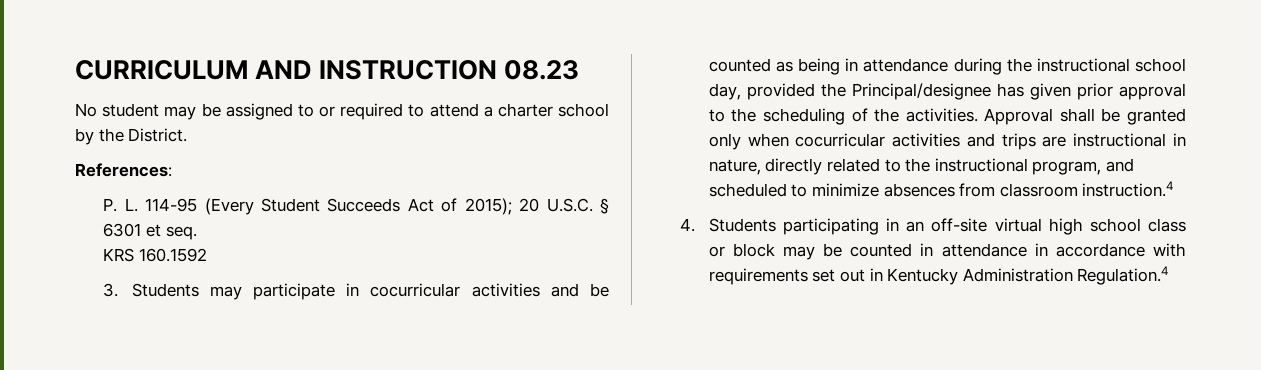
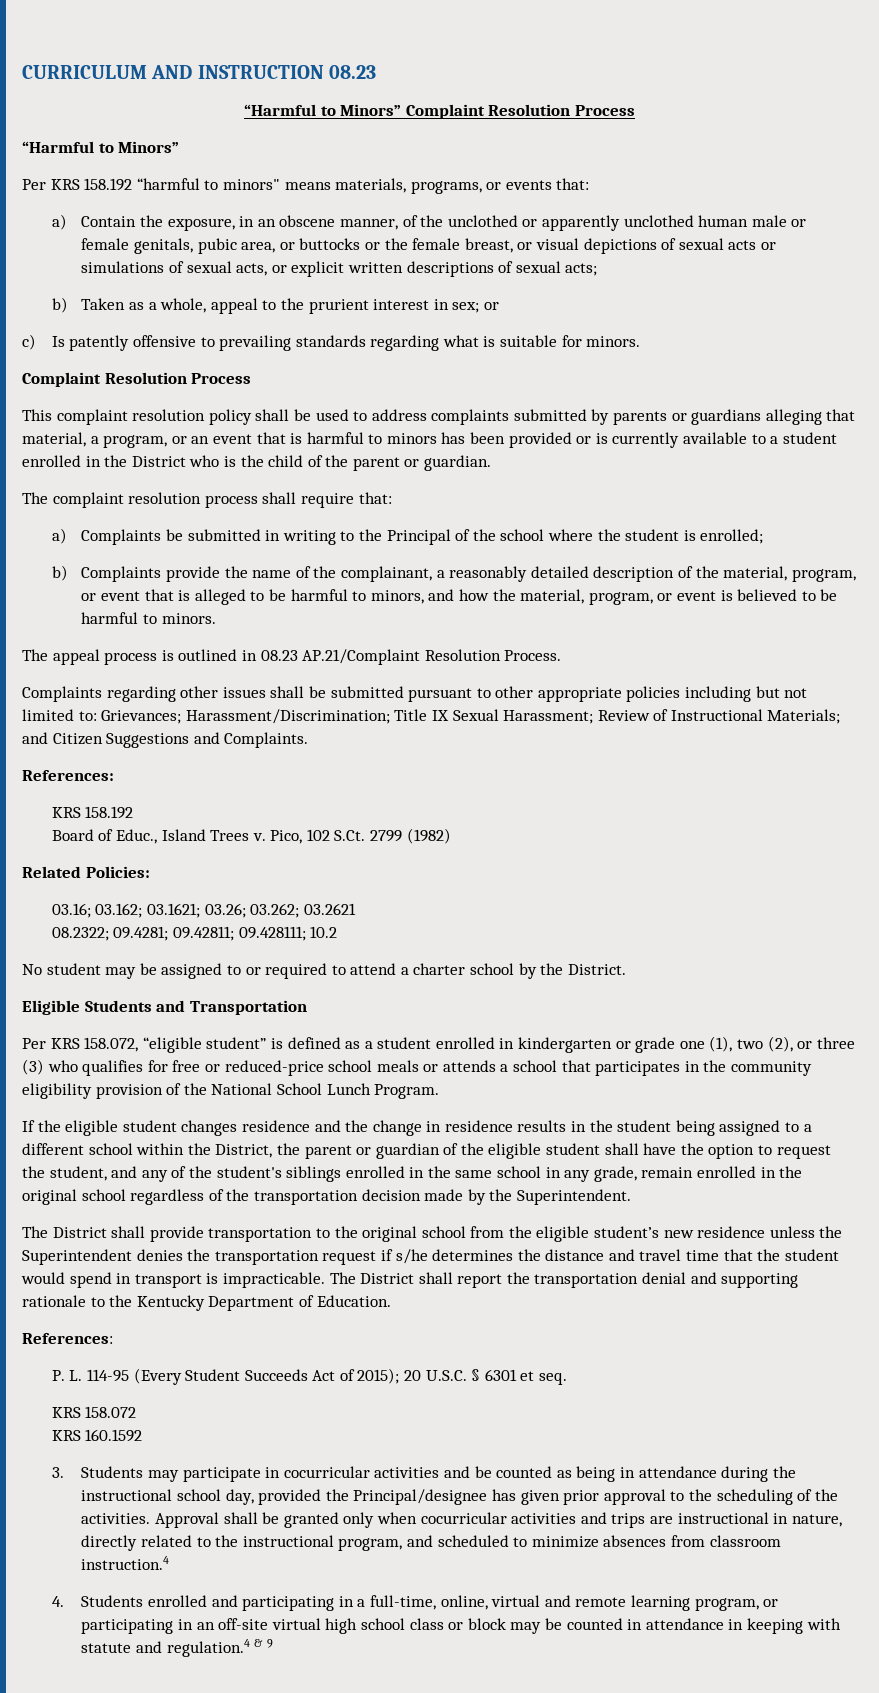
(580, 70) none -> [244,104,635,119] [22,141,180,153] [22,178,590,194] [51,214,807,231] [81,238,776,254] [81,261,598,277] [51,297,499,314] [22,334,641,351] [22,372,252,387] [22,409,856,425] [22,432,837,448] [22,455,492,471] [22,492,392,508] [51,528,764,545] [51,565,856,582] [81,589,838,605] [81,612,216,624] [22,649,562,665] [22,686,808,702] [22,709,841,724] [22,732,309,748] [22,770,114,781] [51,806,134,819] [51,828,451,844] [22,866,150,878] [51,903,356,918] [51,926,338,941] // “Harmful to Minors” Complaint Resolution Process // “Harmful to Minors” // Per KRS 158.192 “harmful to minors" means materials, programs, or events that: // a) Contain the exposure, in an obscene manner, of the unclothed or apparently unclothed human male or female genitals, pubic area, or buttocks or the female breast, or visual depictions of sexual acts or simulations of sexual acts, or explicit written descriptions of sexual acts; // b) Taken as a whole, appeal to the prurient interest in sex; or // c) Is patently offensive to prevailing standards regarding what is suitable for minors. // Complaint Resolution Process // This complaint resolution policy shall be used to address complaints submitted by parents or guardians alleging that material, a program, or an event that is harmful to minors has been provided or is currently available to a student enrolled in the District who is the child of the parent or guardian. // The complaint resolution process shall require that: // a) Complaints be submitted in writing to the Principal of the school where the student is enrolled; // b) Complaints provide the name of the complainant, a reasonably detailed description of the material, program, or event that is alleged to be harmful to minors, and how the material, program, or event is believed to be harmful to minors. // The appeal process is outlined in 08.23 AP.21/Complaint Resolution Process. // Complaints regarding other issues shall be submitted pursuant to other appropriate policies including but not limited to: Grievances; Harassment/Discrimination; Title IX Sexual Harassment; Review of Instructional Materials; and Citizen Suggestions and Complaints. // References: // KRS 158.192 // Board of Educ., Island Trees v. Pico, 102 S.Ct. 2799 (1982) // Related Policies: // 03.16; 03.162; 03.1621; 03.26; 03.262; 03.2621 // 08.2322; 09.4281; 09.42811; 09.428111; 10.2
(188, 135) none -> [22,1000,307,1015] [22,1036,855,1053] [22,1059,813,1076] [22,1083,440,1099] [22,1120,812,1136] [22,1143,831,1159] [22,1166,803,1182] [22,1189,631,1205] [22,1226,843,1242] [22,1249,839,1265] [21,1272,799,1288] [22,1295,391,1311] // Eligible Students and Transportation // Per KRS 158.072, “eligible student” is defined as a student enrolled in kindergarten or grade one (1), two (2), or three (3) who qualifies for free or reduced-price school meals or attends a school that participates in the community eligibility provision of the National School Lunch Program. // If the eligible student changes residence and the change in residence results in the student being assigned to a different school within the District, the parent or guardian of the eligible student shall have the option to request the student, and any of the student's siblings enrolled in the same school in any grade, remain enrolled in the original school regardless of the transportation decision made by the Superintendent. // The District shall provide transportation to the original school from the eligible student’s new residence unless the Superintendent denies the transportation request if s/he determines the distance and travel time that the student would spend in transport is impracticable. The District shall report the transportation denial and supporting rationale to the Kentucky Department of Education.
(197, 233) none -> [51,1406,137,1418] // KRS 158.072
(776, 225) none -> [148,1595,779,1611] enrolled and participating in a full-time, online, virtual and remote learning program, or
[1055,243,1186,257] [708,266,1169,285] accordance with requirements set out in Kentucky Administration Regulation.4 -> [746,1618,841,1634] [81,1639,273,1657] keeping with statute and regulation.4 & 9

